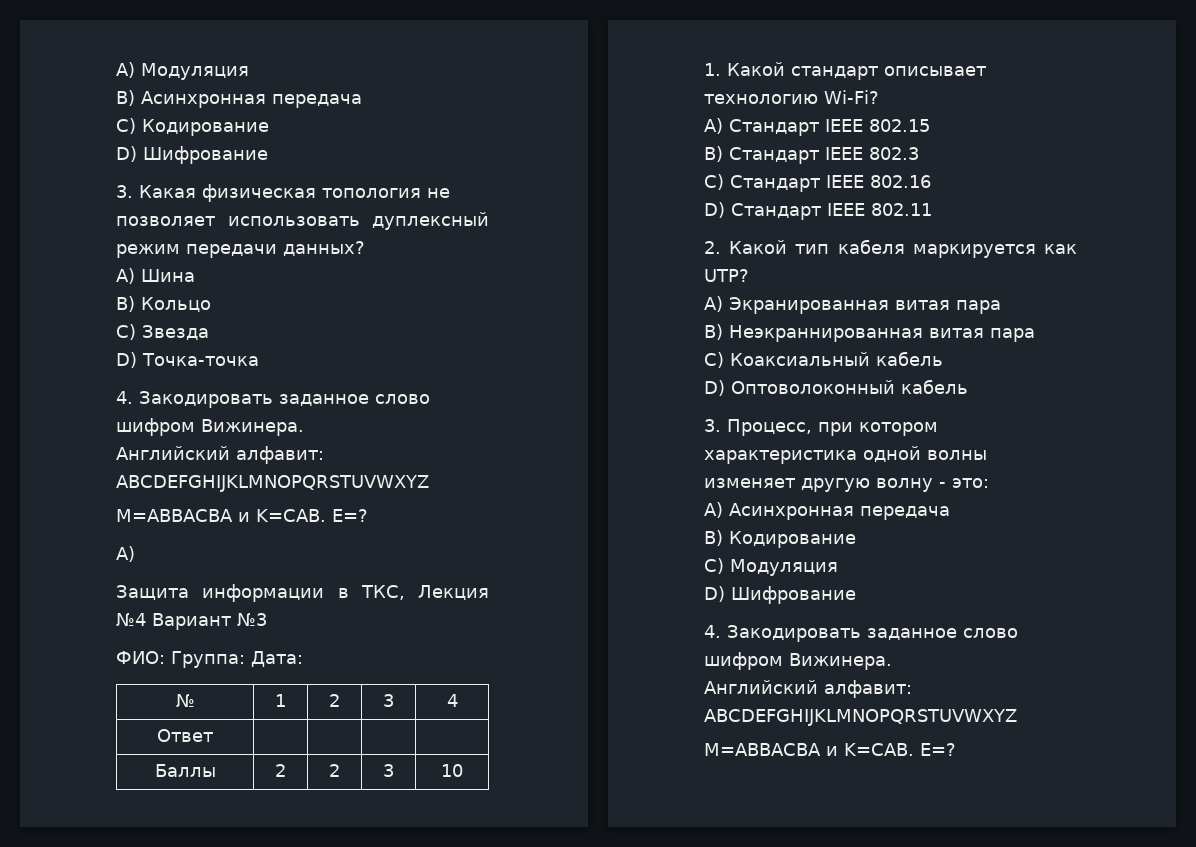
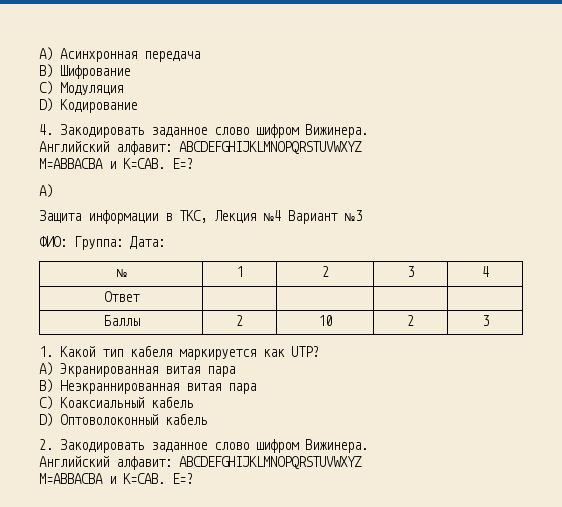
[116,62,249,80] [116,90,362,108] [116,118,269,136] [116,146,268,164] [116,184,450,202] [116,212,489,230] [116,241,365,258] [116,268,195,284] [116,296,211,312] [116,324,209,340] [116,352,259,368] A) Модуляция // B) Асинхронная передача // C) Кодирование // D) Шифрование // 3. Какая физическая топология не позволяет использовать дуплексный режим передачи данных? // A) Шина // B) Кольцо // C) Звезда // D) Точка-точка -> [39,47,200,62] [39,64,130,79] [39,81,123,95] [39,98,137,113] A) Асинхронная передача // B) Шифрование // C) Модуляция // D) Кодирование
[329,764,340,777] [383,764,394,777] [441,764,463,777] | 2 | 3 | 10 -> [318,315,332,326] [407,315,414,326] [481,315,489,326] | 10 | 2 | 3
[791,66,986,80] [704,90,879,104] [704,118,930,136] [704,146,919,164] [704,174,931,192] [704,202,932,220] [704,240,788,254] стандарт описывает технологию Wi-Fi? // A) Стандарт IEEE 802.15 // B) Стандарт IEEE 802.3 // C) Стандарт IEEE 802.16 // D) Стандарт IEEE 802.11 // 2. Какой -> (95, 351) none
[704,419,938,436] [704,446,987,464] [704,478,989,492] [704,502,950,520] [704,530,856,548] [704,558,838,576] [704,586,856,604] [704,625,721,638] 3. Процесс, при котором характеристика одной волны изменяет другую волну - это: // A) Асинхронная передача // B) Кодирование // C) Модуляция // D) Шифрование // 4. -> [39,439,53,450] 2.

